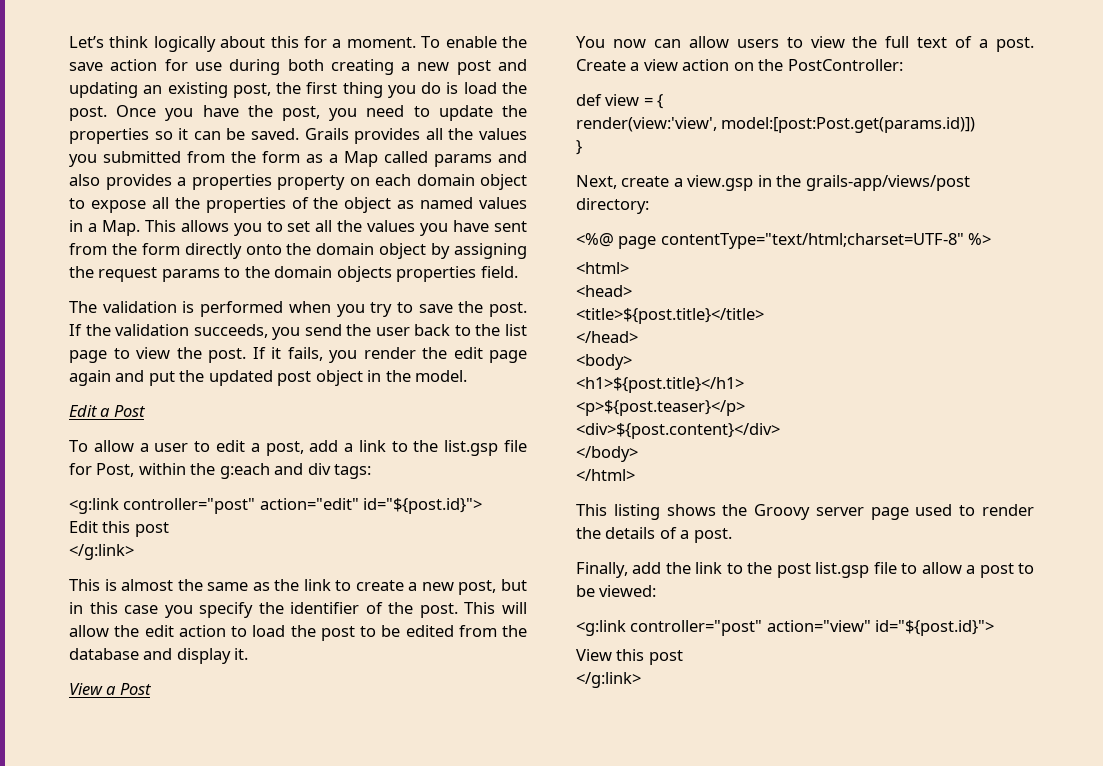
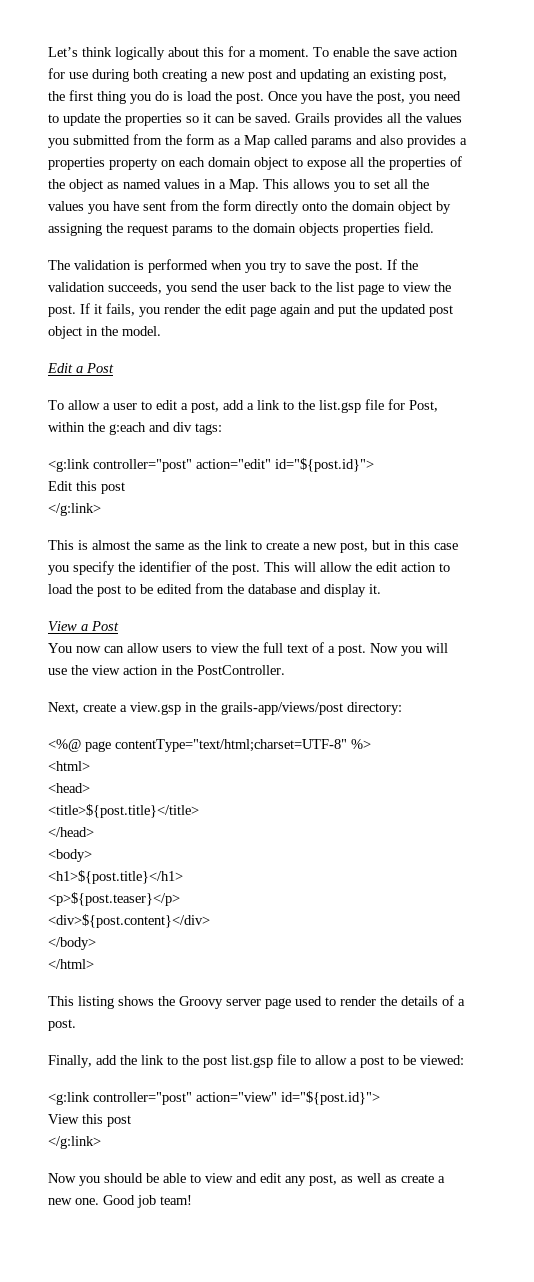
[576,59,903,71] [576,94,664,109] [576,117,976,133] [576,140,582,155] Create a view action on the PostController: // def view = { // render(view:'view', model:[post:Post.get(params.id)]) // } -> [370,643,448,656] [48,665,285,675] Now you will use the view action in the PostController.
(641, 680) none -> [48,1173,445,1186] [48,1195,192,1208] // Now you should be able to view and edit any post, as well as create a new one. Good job team!

